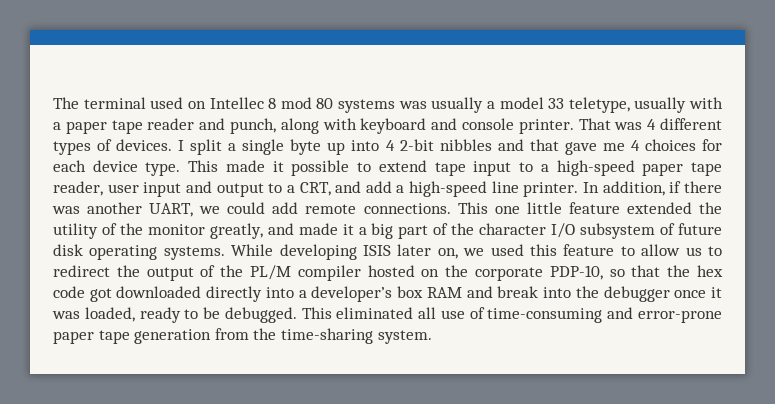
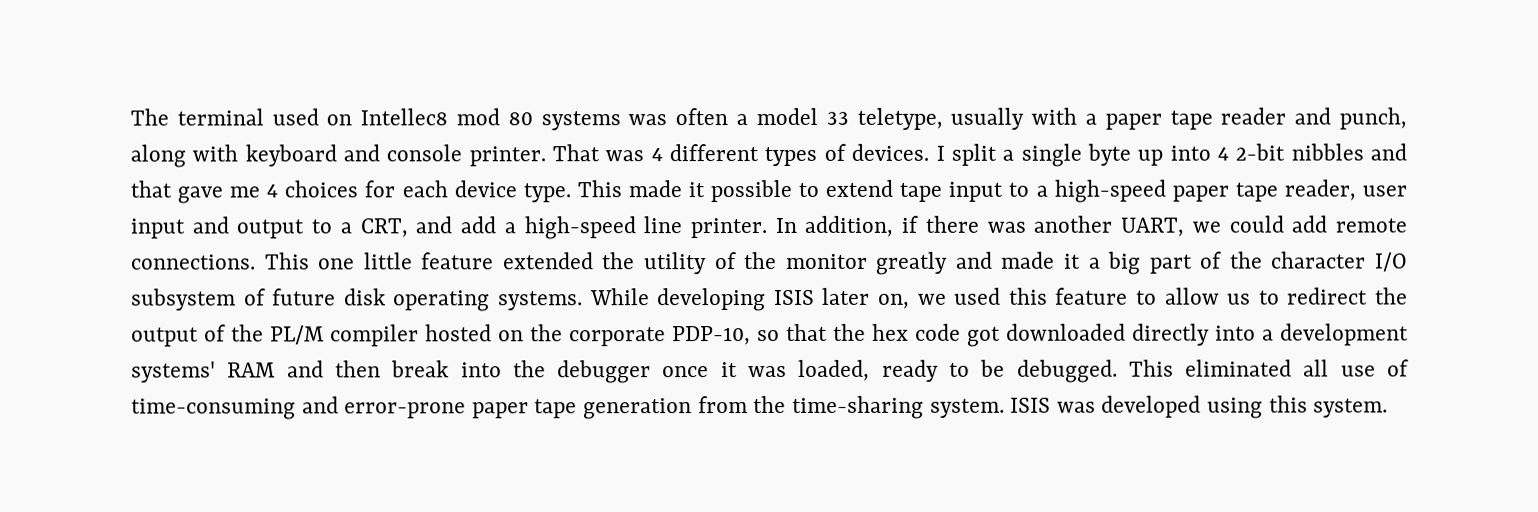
[209,97,277,109] Intellec 8 -> [360,108,449,126] Intellec8
[431,97,484,113] usually -> [675,108,729,126] often
[209,223,263,239] greatly, -> [875,251,949,275] greatly
[311,286,424,302] developer’s box -> [1280,323,1409,346] [131,361,216,383] development systems'
(493, 292) none -> [334,360,381,378] then
(432, 337) none -> [1010,395,1389,419] ISIS was developed using this system.

